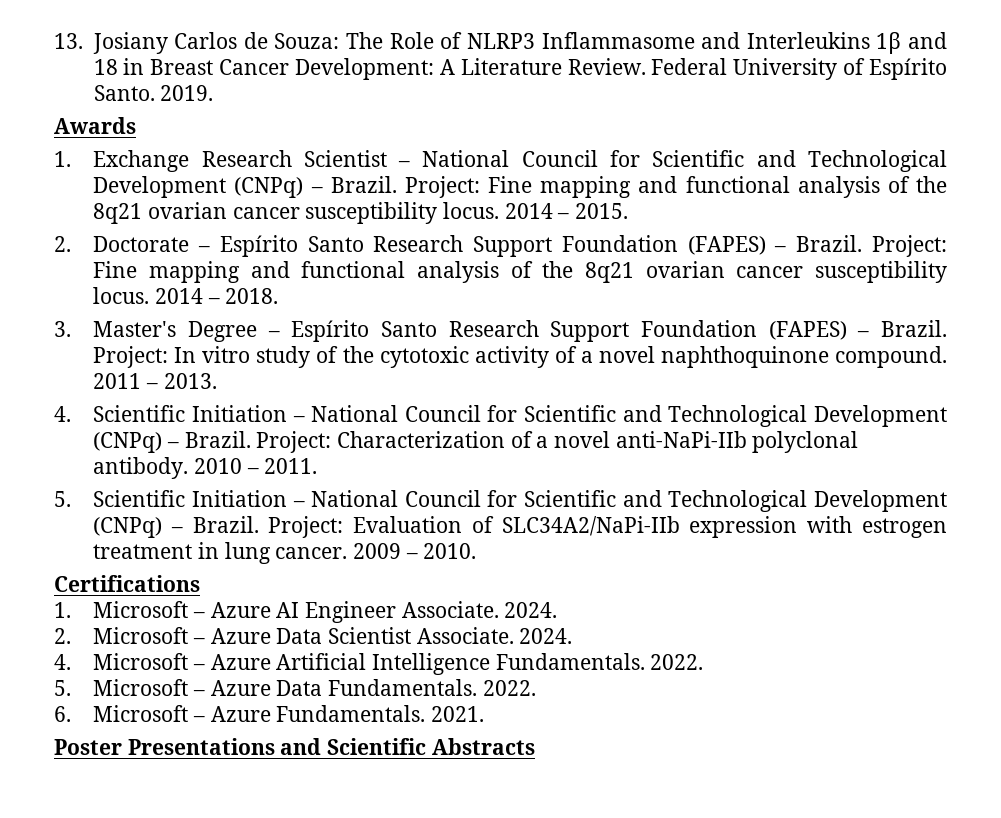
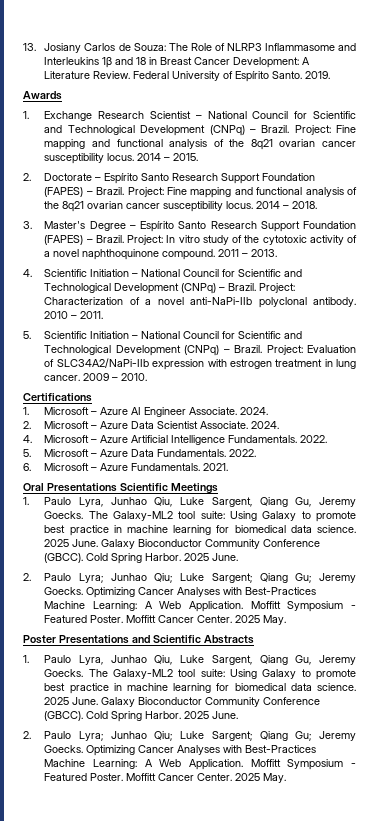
(484, 714) none -> [23,483,218,494] [23,497,356,507] [44,511,356,522] [44,525,356,536] [44,539,321,549] [44,553,239,564] [23,573,356,583] [44,587,317,598] [44,601,356,612] [44,615,287,625] // Oral Presentations Scientific Meetings // 1. Paulo Lyra, Junhao Qiu, Luke Sargent, Qiang Gu, Jeremy Goecks. The Galaxy-ML2 tool suite: Using Galaxy to promote best practice in machine learning for biomedical data science. 2025 June. Galaxy Bioconductor Community Conference (GBCC). Cold Spring Harbor. 2025 June. // 2. Paulo Lyra; Junhao Qiu; Luke Sargent; Qiang Gu; Jeremy Goecks. Optimizing Cancer Analyses with Best-Practices Machine Learning: A Web Application. Moffitt Symposium - Featured Poster. Moffitt Cancer Center. 2025 May.
(535, 746) none -> [23,655,356,665] [44,669,356,680] [44,683,356,694] [44,697,321,707] [44,711,239,722] [23,731,356,741] [44,745,317,756] [44,759,356,770] [44,773,287,783] // 1. Paulo Lyra, Junhao Qiu, Luke Sargent, Qiang Gu, Jeremy Goecks. The Galaxy-ML2 tool suite: Using Galaxy to promote best practice in machine learning for biomedical data science. 2025 June. Galaxy Bioconductor Community Conference (GBCC). Cold Spring Harbor. 2025 June. // 2. Paulo Lyra; Junhao Qiu; Luke Sargent; Qiang Gu; Jeremy Goecks. Optimizing Cancer Analyses with Best-Practices Machine Learning: A Web Application. Moffitt Symposium - Featured Poster. Moffitt Cancer Center. 2025 May.

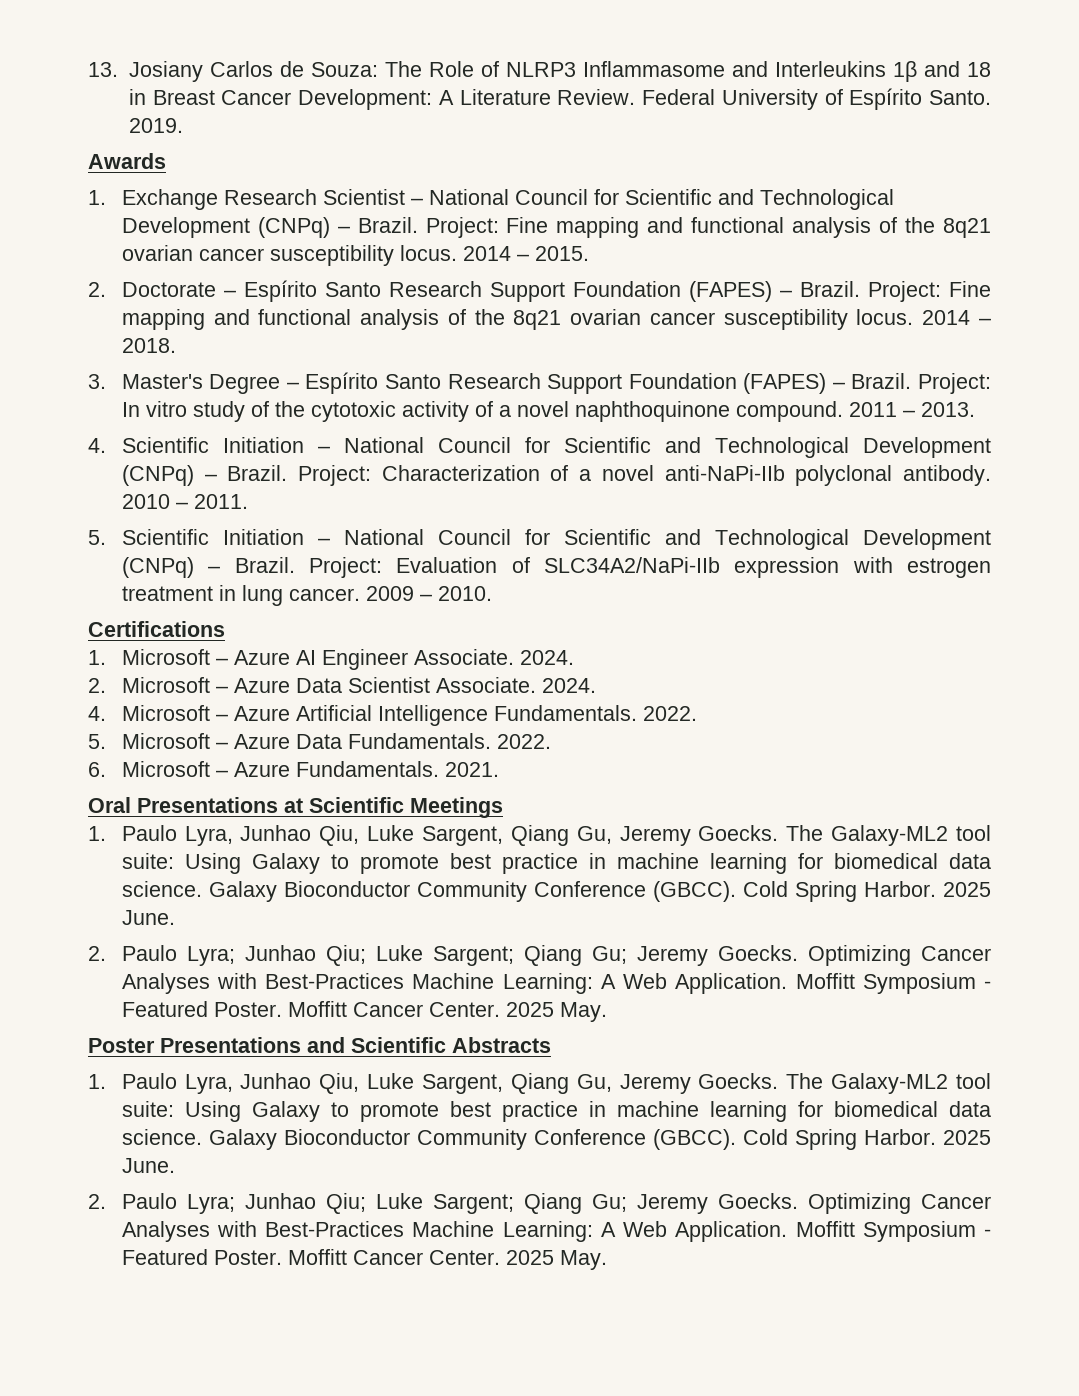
(117, 487) none -> [284,798,303,813] at
[44,539,99,547] 2025 June. -> (202, 889) none
[44,697,99,705] 2025 June. -> (202, 1137) none

